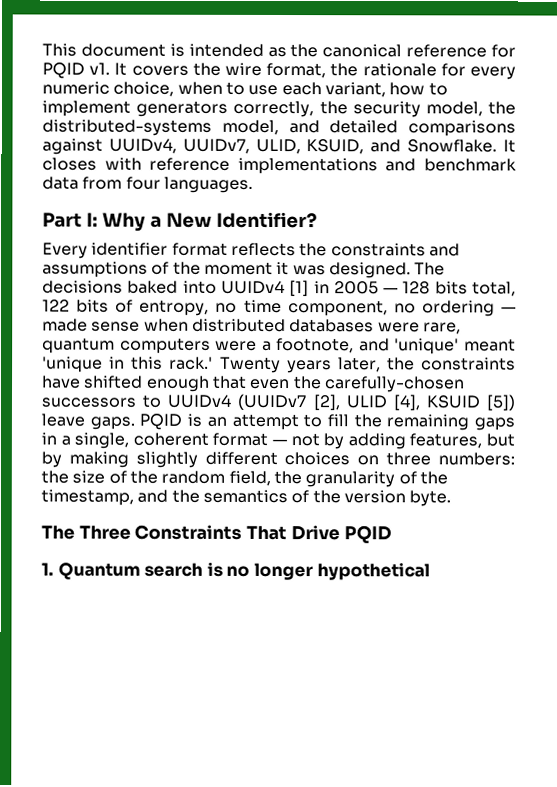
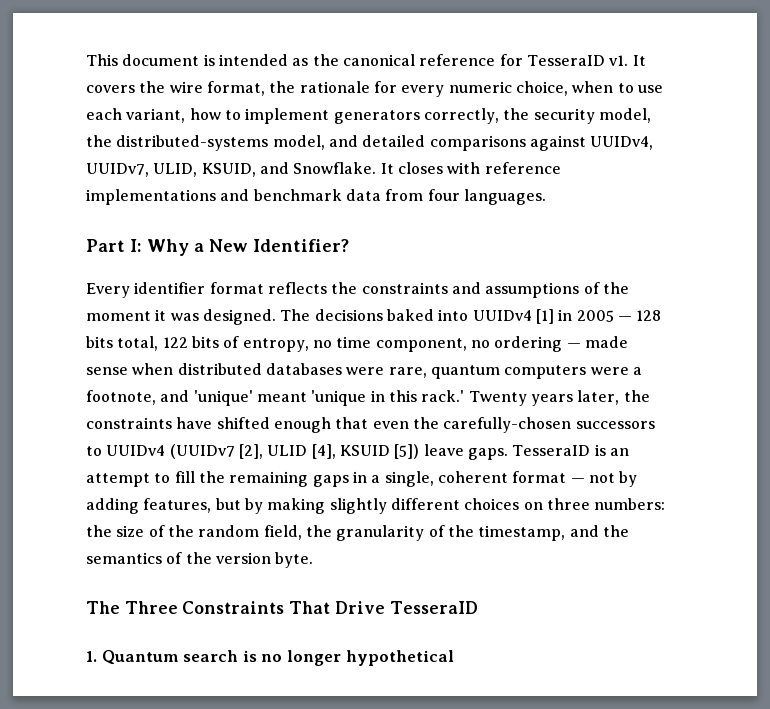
[42,62,85,79] PQID -> [526,55,605,66] TesseraID
[139,413,183,430] PQID -> [512,445,591,456] TesseraID
[343,525,392,544] PQID -> [389,601,478,614] TesseraID

